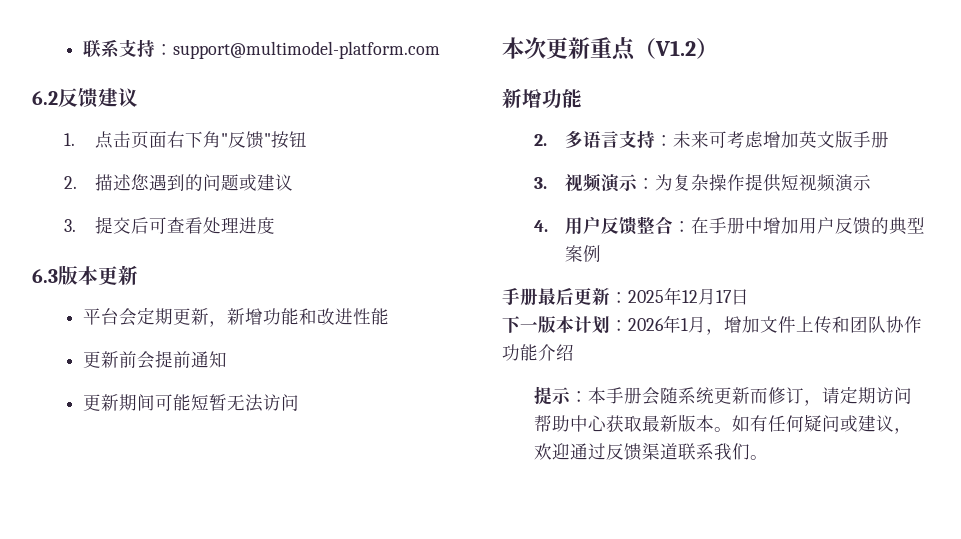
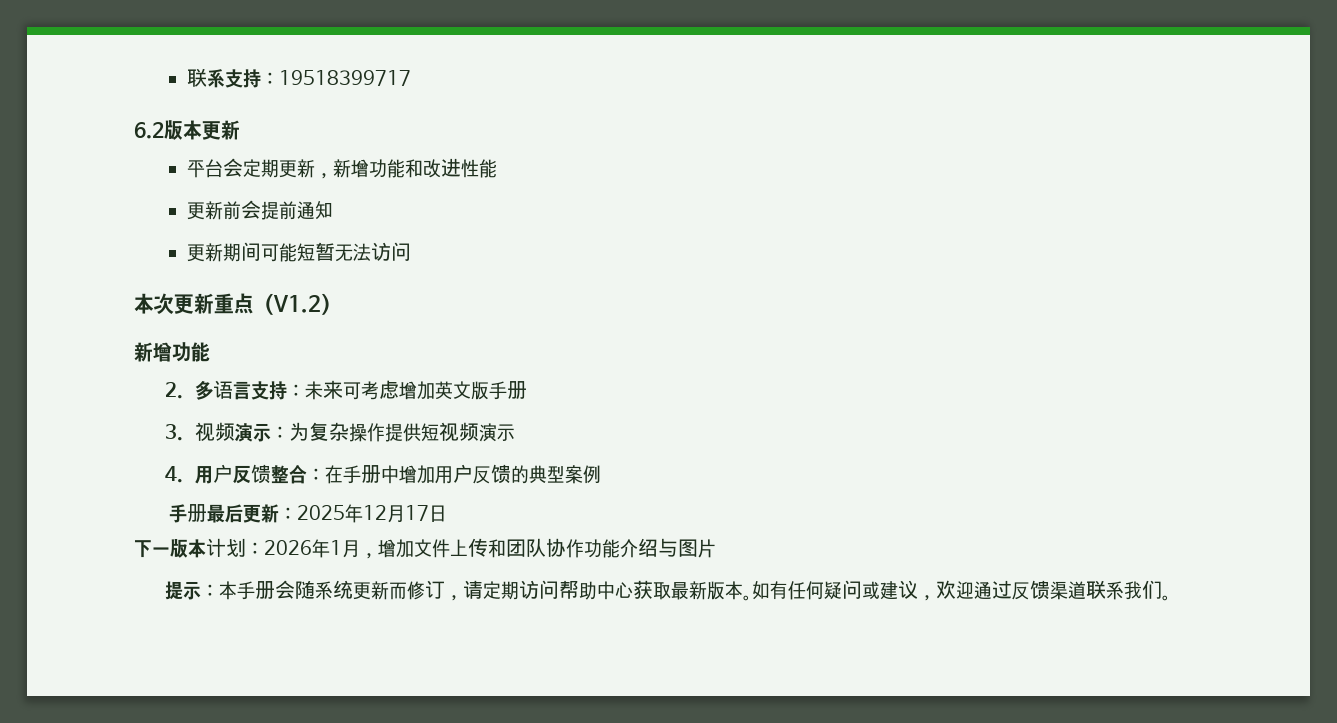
[172,41,440,59] support@multimodel-platform.com -> [278,70,411,86] 19518399717
[58,88,138,108] [63,131,308,149] [63,174,294,191] [63,216,276,234] [32,269,58,283] 反馈建议 // 1.点击页面右下角"反馈"按钮 // 2.描述您遇到的问题或建议 // 3.提交后可查看处理进度 // 6.3 -> (164, 130) none
(574, 352) none -> [658,538,716,558] 与图片

